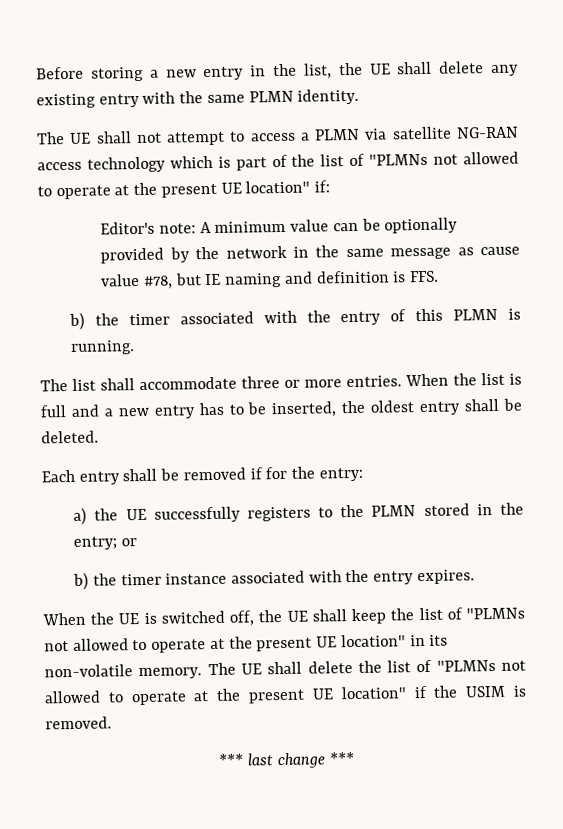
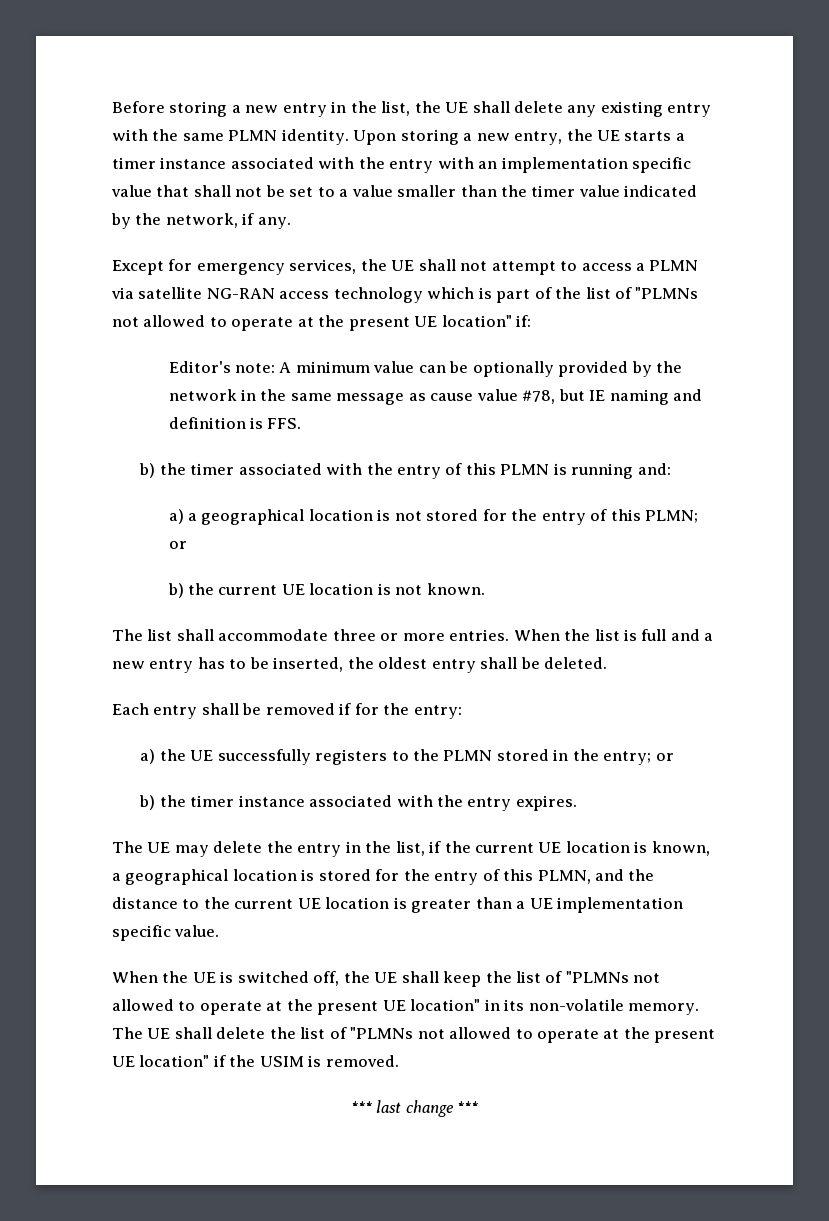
[36,132,65,145] // The -> [353,129,685,145] [112,157,692,173] [111,185,698,197] [111,213,291,229] [112,259,387,275] Upon storing a new entry, the UE starts a timer instance associated with the entry with an implementation specific value that shall not be set to a value smaller than the timer value indicated by the network, if any. // Except for emergency services, the
[70,340,136,355] running. -> [571,463,671,479] [168,509,699,525] [168,541,187,549] [167,583,485,598] running and: // a) a geographical location is not stored for the entry of this PLMN; or // b) the current UE location is not known.
(475, 577) none -> [112,841,710,857] [112,869,655,885] [112,897,684,913] [112,925,220,941] // The UE may delete the entry in the list, if the current UE location is known, a geographical location is stored for the entry of this PLMN, and the distance to the current UE location is greater than a UE implementation specific value.

